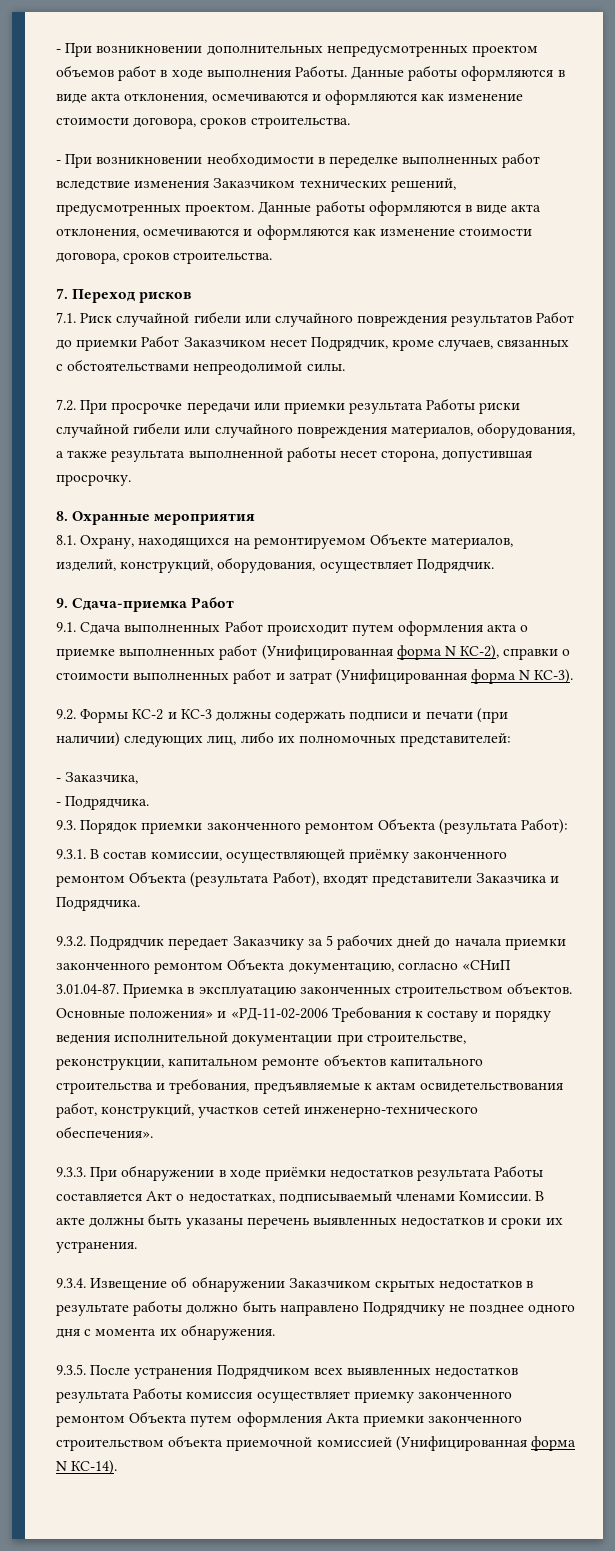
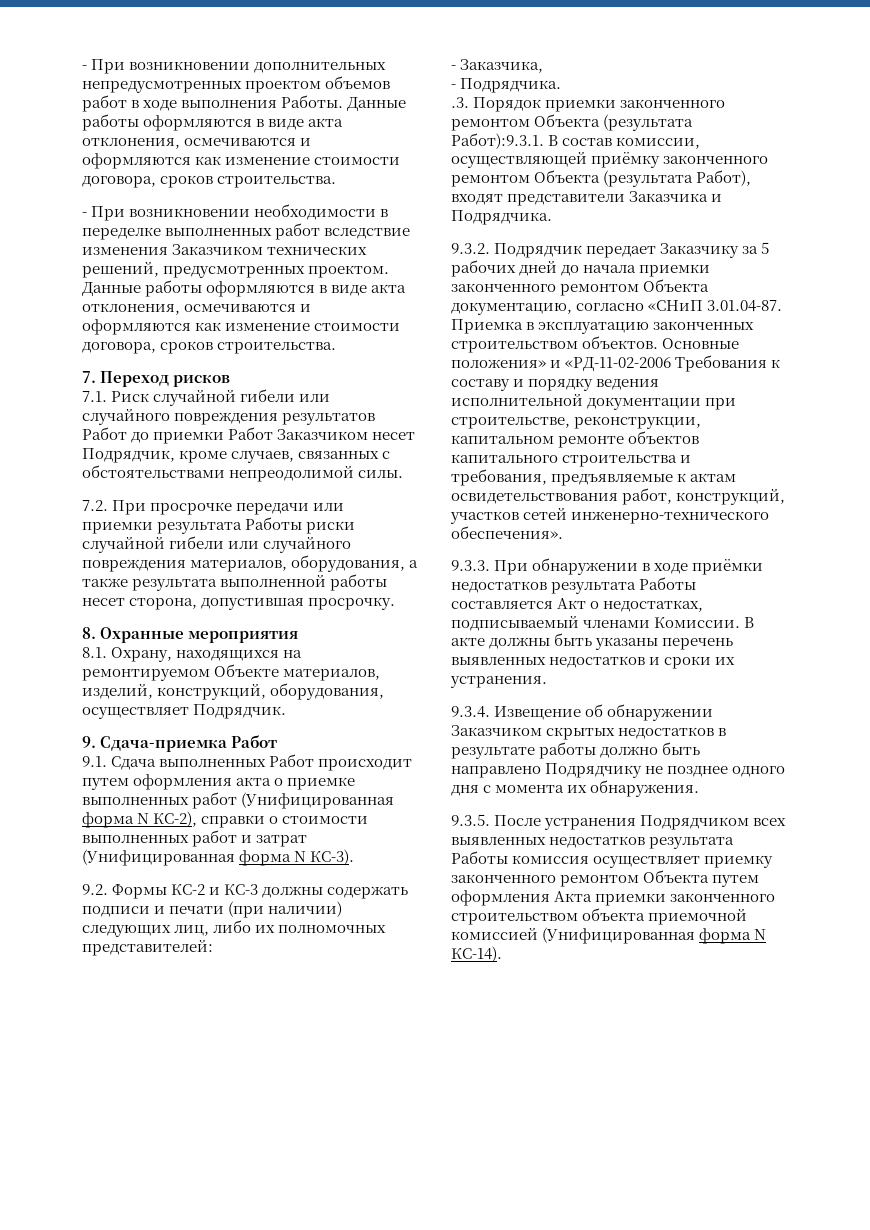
[56,820,76,830] 9.3. -> [451,97,469,108] .3.
[521,818,569,834] [56,849,86,859] Работ): // 9.3.1. -> [451,133,544,149] Работ):9.3.1.

